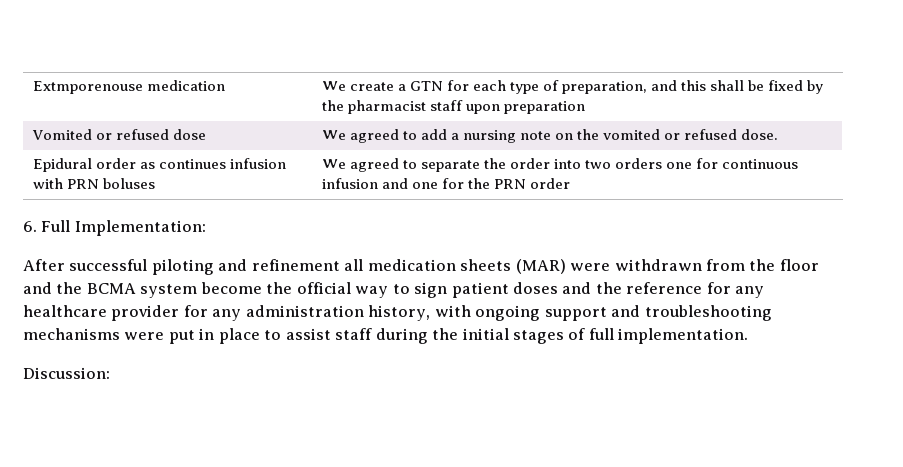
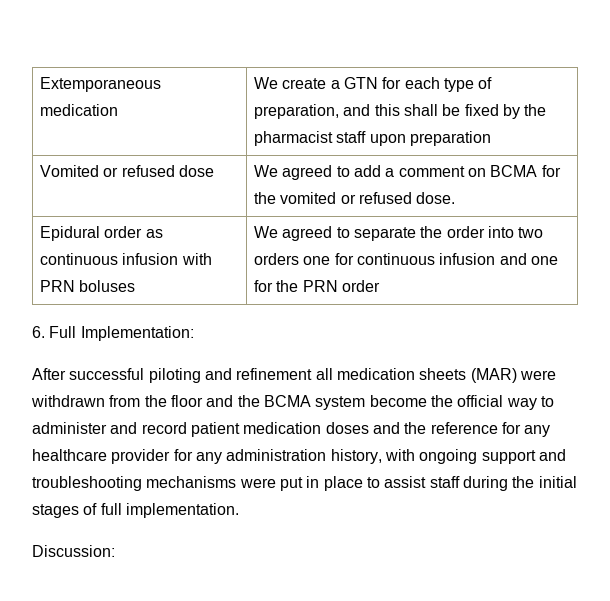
[32,81,143,94] Extmporenouse -> [40,77,162,92] Extemporaneous
[462,130,573,143] nursing note on -> [398,165,561,177] comment on BCMA for
[158,159,226,169] continues -> [40,253,119,265] continuous
[414,282,509,298] sign patient -> [32,422,322,437] administer and record patient medication

